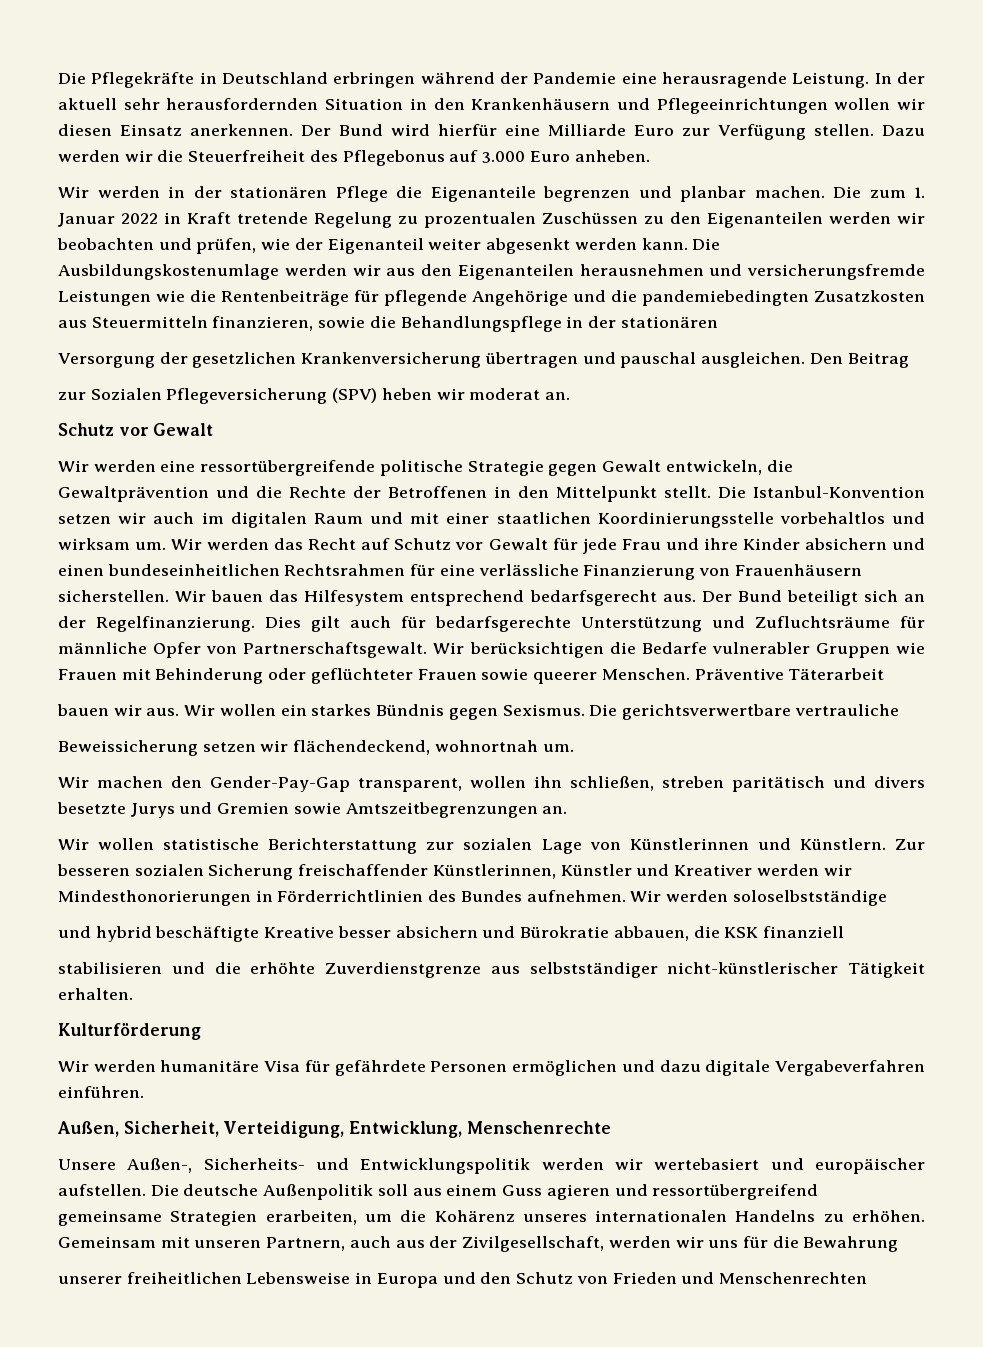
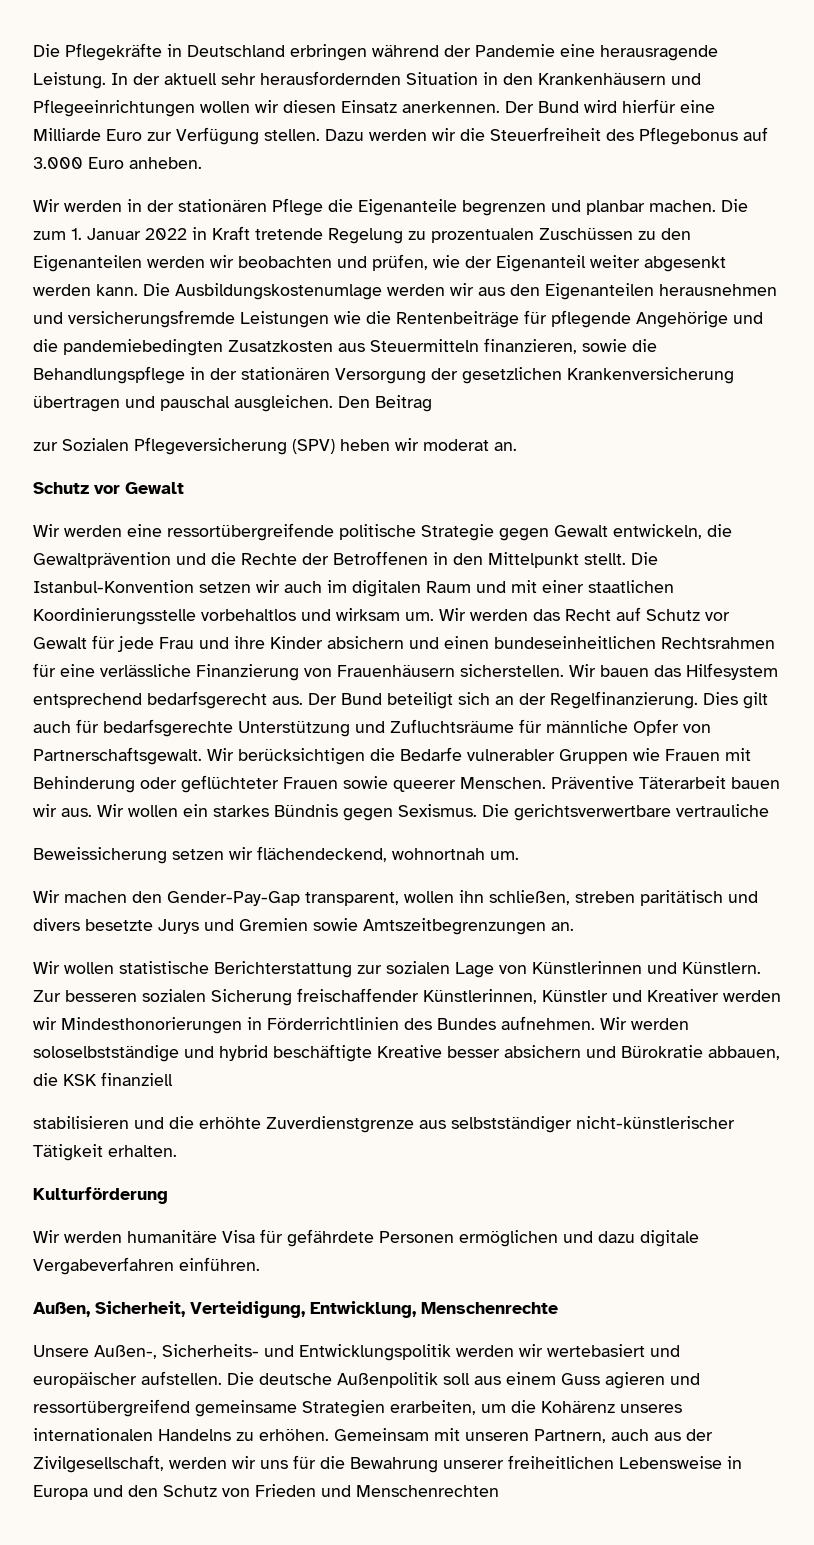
(718, 322) // -> (330, 373) none
(885, 674) // -> (726, 782) none
(887, 898) // -> (179, 1053) none
(899, 1244) // -> (438, 1465) none

